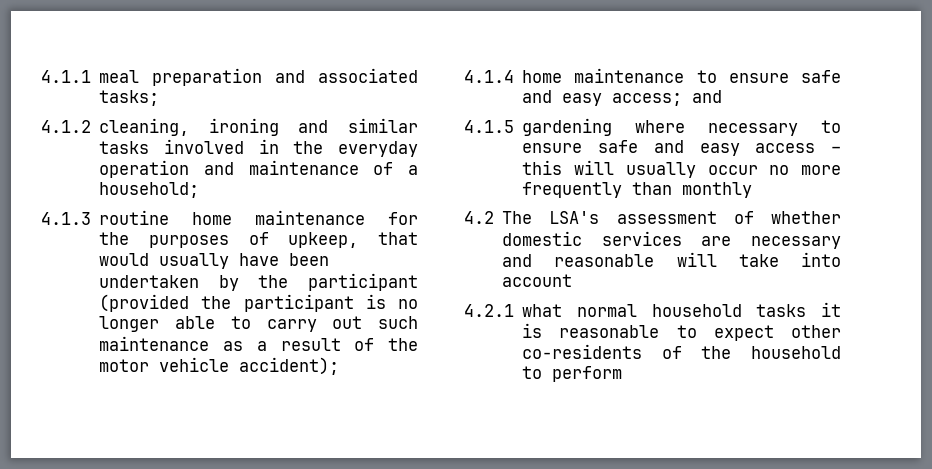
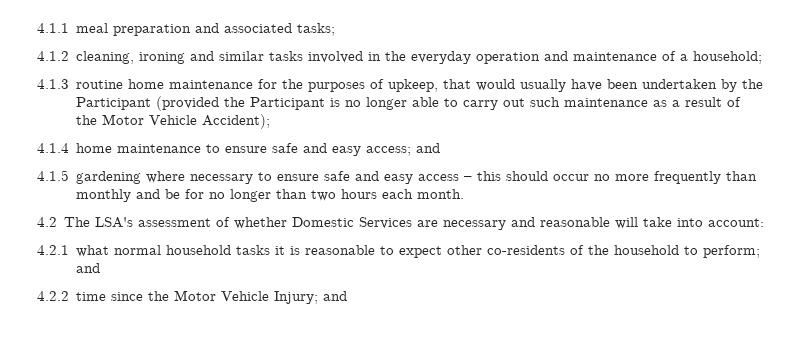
[308,273,418,291] participant -> [76,97,152,110] Participant
[243,294,354,312] participant -> [250,97,326,110] Participant
[99,357,340,375] motor vehicle accident); -> [102,114,271,129] Motor Vehicle Accident);
[574,160,696,178] will usually -> [506,171,549,181] should
(753, 190) none -> [136,189,465,202] and be for no longer than two hours each month.
[502,231,682,246] domestic services -> [292,217,413,229] Domestic Services
[502,274,573,287] account -> [708,218,765,227] account:
[552,366,623,382] perform -> [703,245,761,258] [76,263,101,273] [37,290,348,304] perform; and // 4.2.2 time since the Motor Vehicle Injury; and

